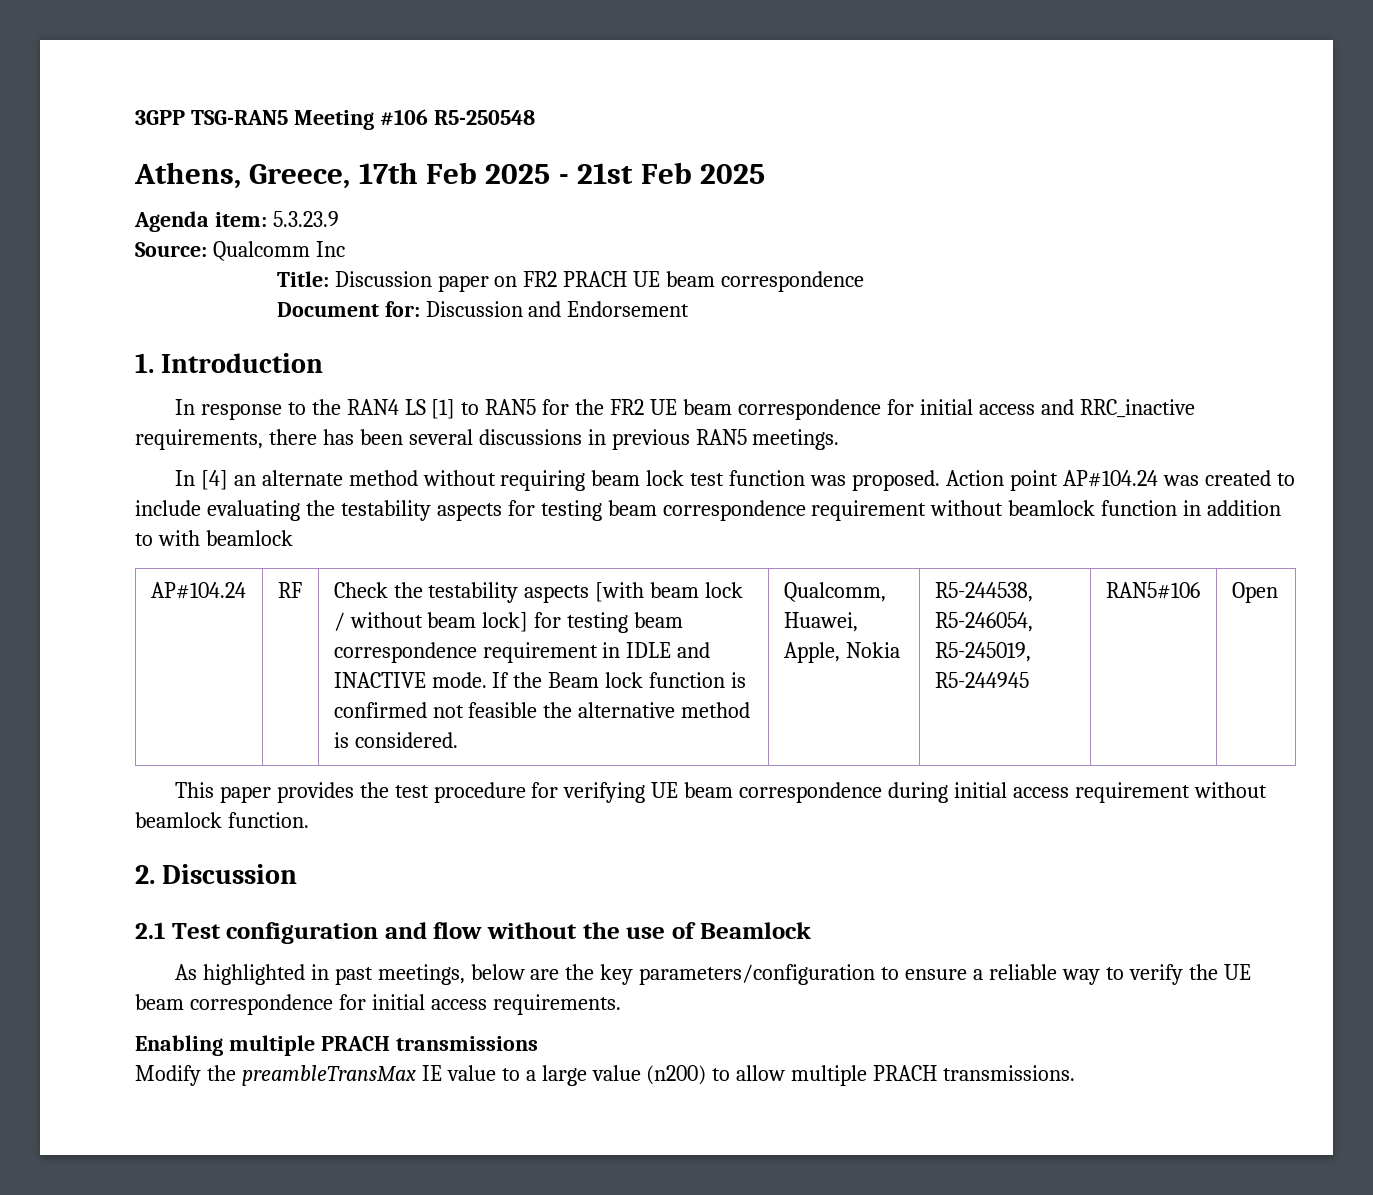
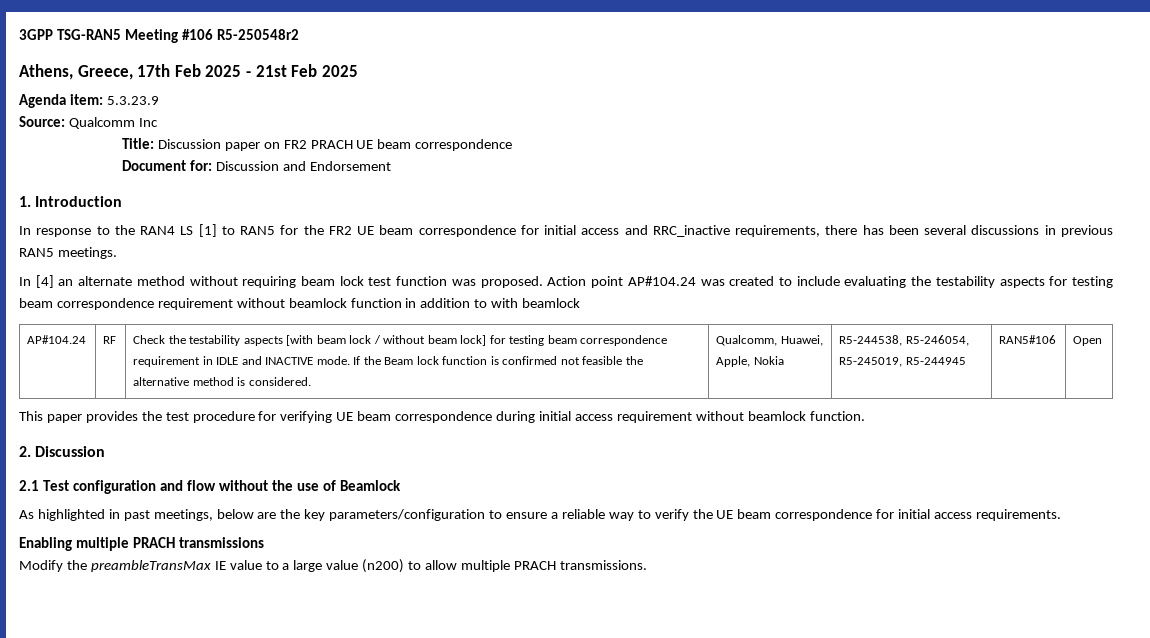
[433,110,535,125] R5-250548 -> [216,29,299,40] R5-250548r2

